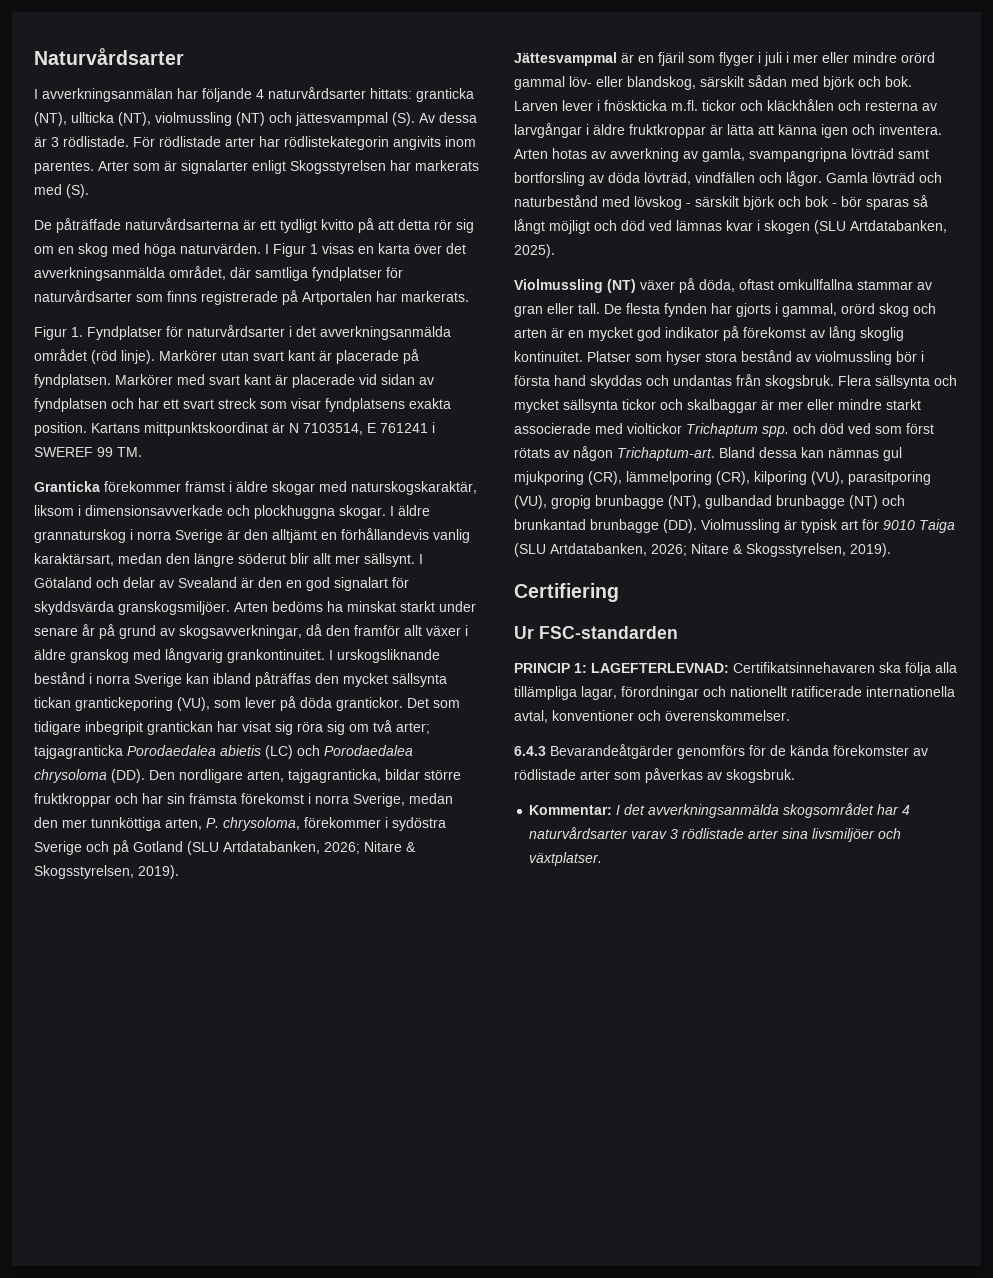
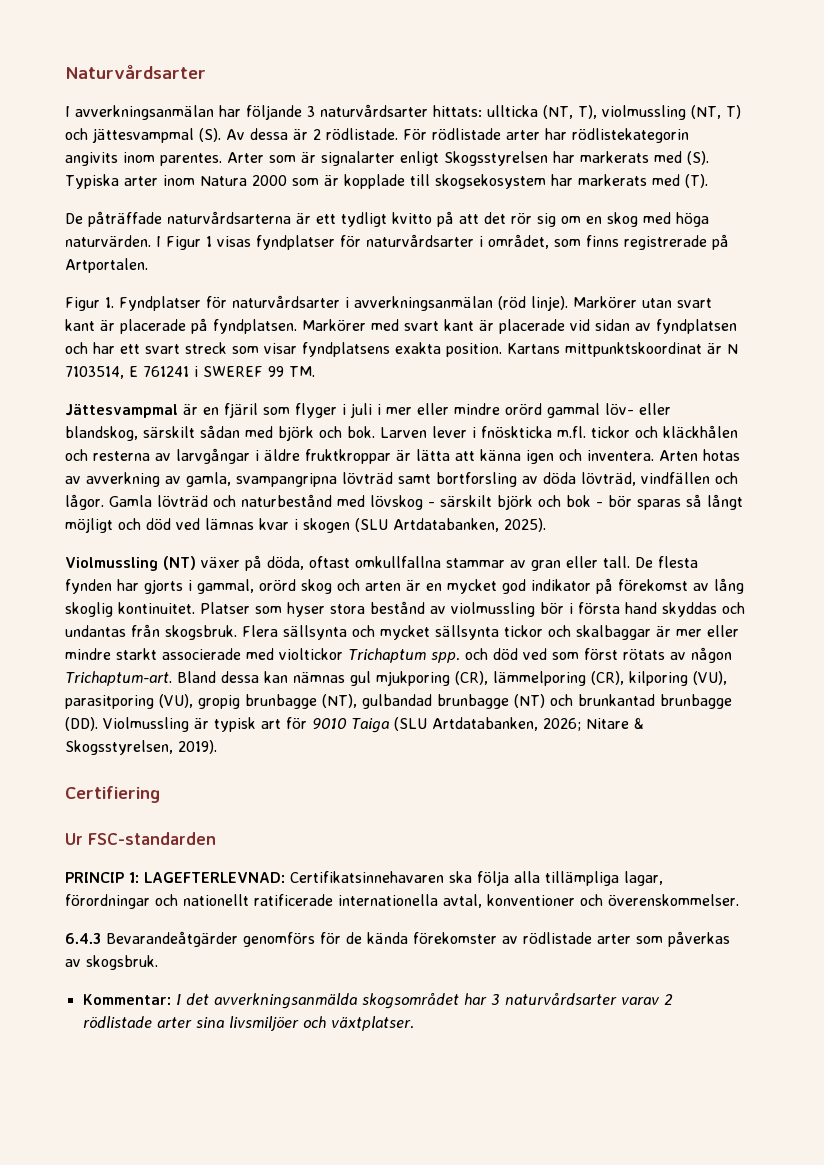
[256,89,264,99] 4 -> [307,106,315,117] 3
[416,88,474,102] [34,112,265,126] granticka (NT), ullticka (NT), violmussling (NT) -> [487,105,741,120] ullticka (NT, T), violmussling (NT, T)
[51,137,59,147] 3 -> [313,129,321,140] 2
(89, 191) none -> [65,174,708,189] Typiska arter inom Natura 2000 som är kopplade till skogsekosystem har markerats med (T).
[398,219,430,230] detta -> [484,212,506,224] det
[358,243,466,254] [34,266,308,281] en karta över det avverkningsanmälda området, där samtliga -> (251, 241) none
(132, 296) none -> [479,234,549,249] i området,
[302,291,469,305] Artportalen har markerats. -> [65,258,148,273] Artportalen.
[296,326,451,340] [34,349,87,361] det avverkningsanmälda området -> [354,296,493,311] avverkningsanmälan
[34,481,477,495] [34,505,430,519] [34,528,470,543] [34,553,423,567] [34,577,409,591] [34,601,476,615] [34,624,468,639] [34,648,440,663] [34,672,447,687] [34,696,460,711] [34,720,430,735] [34,745,413,759] [34,769,461,783] [34,793,453,807] [34,817,446,831] [34,840,416,855] [34,865,179,879] // Granticka förekommer främst i äldre skogar med naturskogskaraktär, liksom i dimensionsavverkade och plockhuggna skogar. I äldre grannaturskog i norra Sverige är den alltjämt en förhållandevis vanlig karaktärsart, medan den längre söderut blir allt mer sällsynt. I Götaland och delar av Svealand är den en god signalart för skyddsvärda granskogsmiljöer. Arten bedöms ha minskat starkt under senare år på grund av skogsavverkningar, då den framför allt växer i äldre granskog med långvarig grankontinuitet. I urskogsliknande bestånd i norra Sverige kan ibland påträffas den mycket sällsynta tickan grantickeporing (VU), som lever på döda grantickor. Det som tidigare inbegripit grantickan har visat sig röra sig om två arter; tajgagranticka Porodaedalea abietis (LC) och Porodaedalea chrysoloma (DD). Den nordligare arten, tajgagranticka, bildar större fruktkroppar och har sin främsta förekomst i norra Sverige, medan den mer tunnköttiga arten, P. chrysoloma, förekommer i sydöstra Sverige och på Gotland (SLU Artdatabanken, 2026; Nitare & Skogsstyrelsen, 2019). -> (315, 371) none
[902,805,911,815] 4 -> [490,994,500,1005] 3
[670,829,679,839] 3 -> [663,994,673,1005] 2

